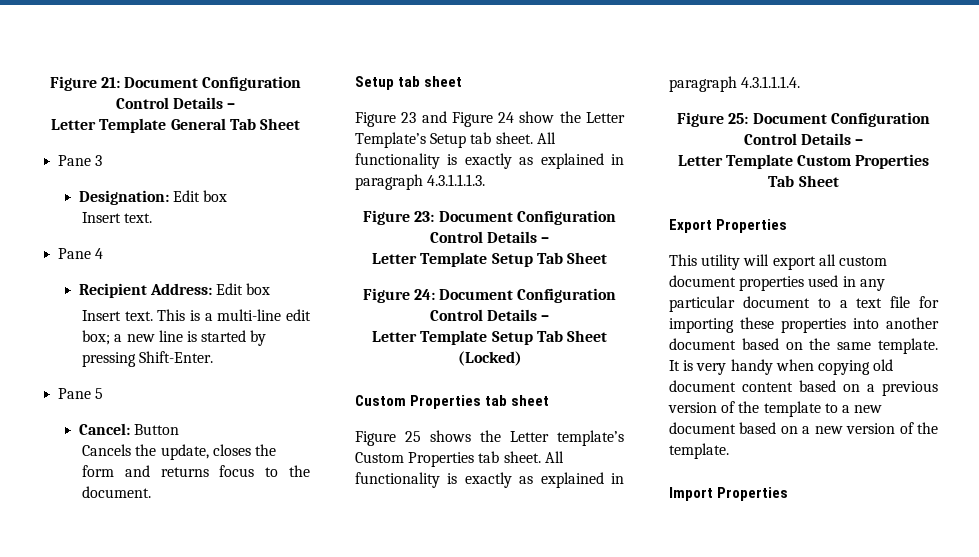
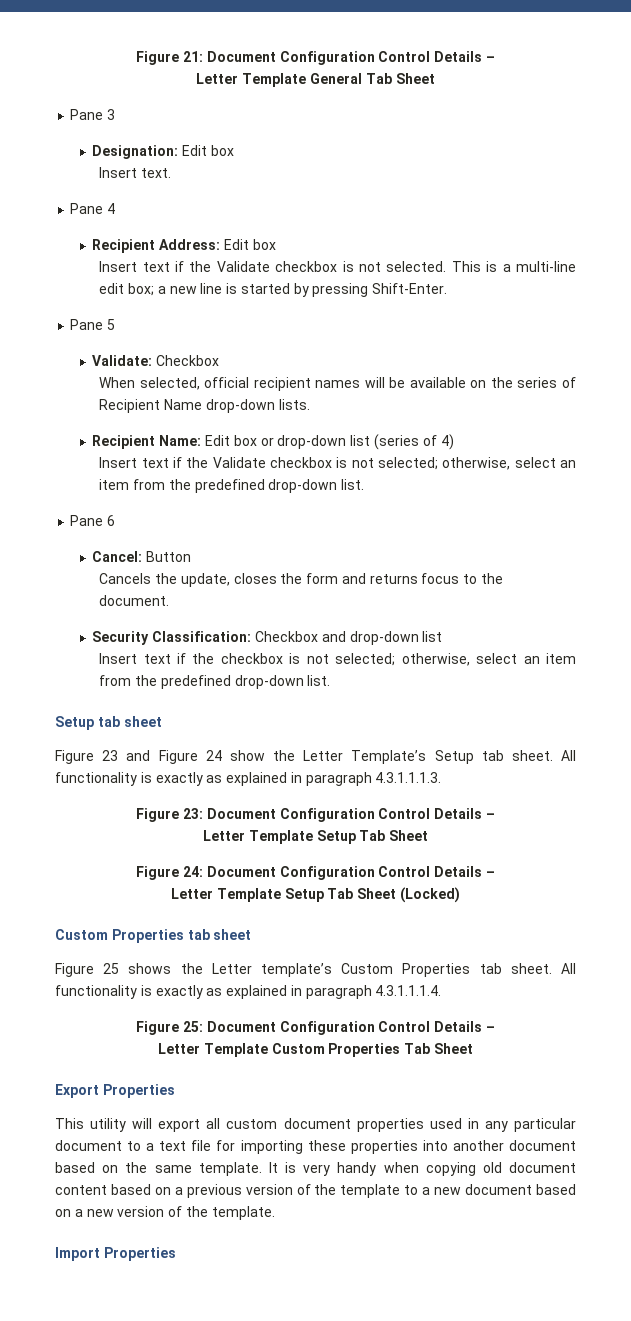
[124,311,153,321] text. -> [142,261,447,272] text if the Validate checkbox is not selected.
(104, 393) none -> [92,355,220,366] [99,377,576,391] [99,399,310,413] [92,434,454,450] [99,457,576,470] [99,479,365,493] [70,515,116,526] // Validate: Checkbox // When selected, official recipient names will be available on the series of Recipient Name drop-down lists. // Recipient Name: Edit box or drop-down list (series of 4) // Insert text if the Validate checkbox is not selected; otherwise, select an item from the predefined drop-down list. // Pane 6
(152, 492) none -> [92,631,443,645] [99,653,576,666] [99,675,331,689] // Security Classification: Checkbox and drop-down list // Insert text if the checkbox is not selected; otherwise, select an item from the predefined drop-down list.

